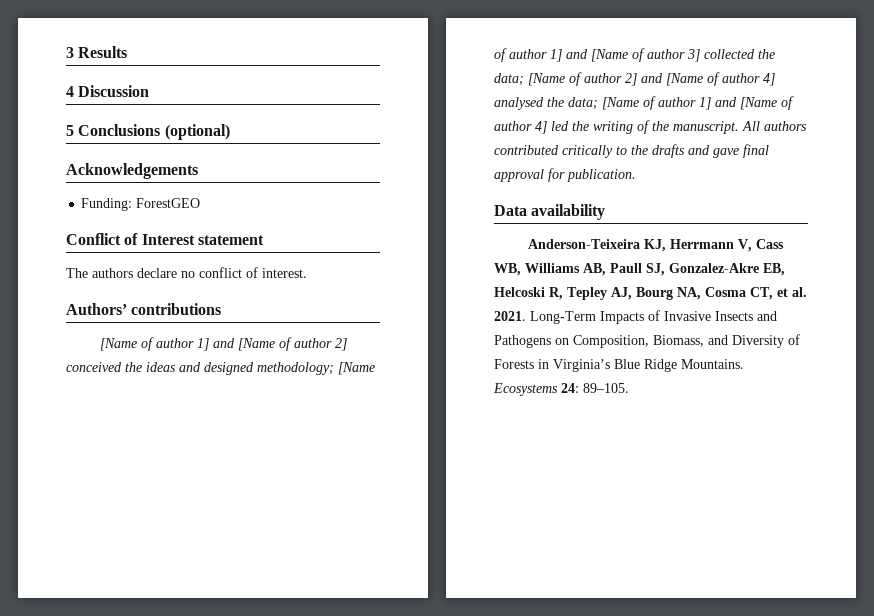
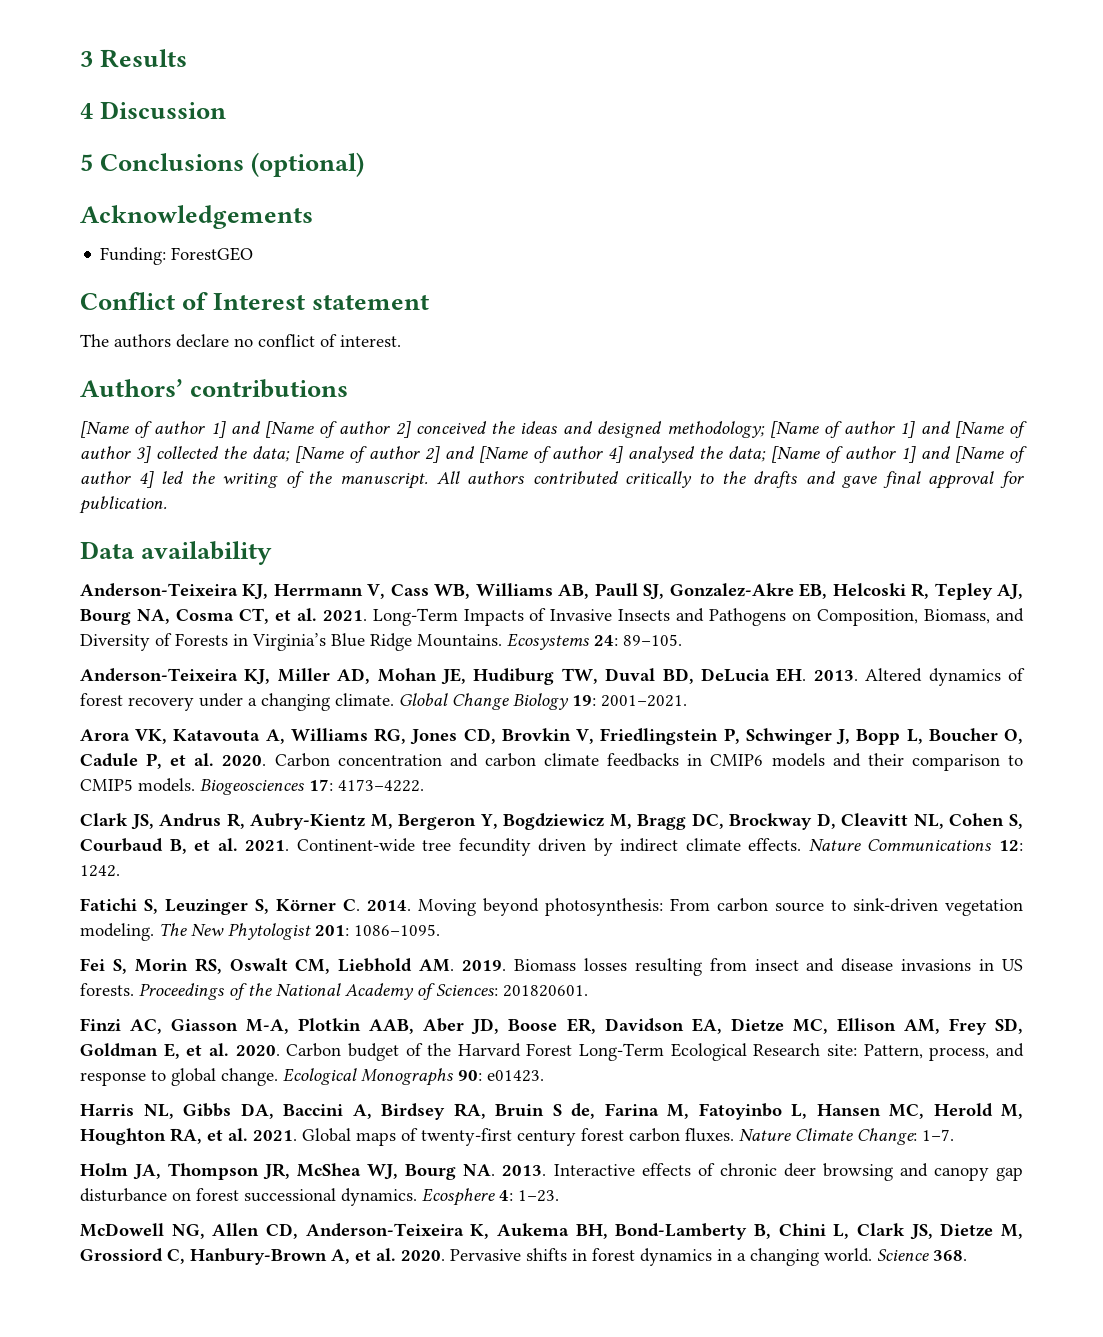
(629, 388) none -> [80,668,1025,686] [80,693,687,711] [80,728,1024,745] [80,753,1024,771] [80,778,424,795] [80,813,1023,830] [80,838,1023,856] [80,865,120,877] [80,898,1023,916] [80,923,440,941] [80,958,1024,976] [80,983,588,1000] [80,1018,1023,1035] [80,1043,1024,1061] [80,1068,544,1086] [80,1103,1023,1120] [80,1128,954,1146] [80,1163,1023,1181] [80,1188,559,1206] [80,1223,1023,1240] [80,1248,967,1266] // Anderson-Teixeira KJ, Miller AD, Mohan JE, Hudiburg TW, Duval BD, DeLucia EH. 2013. Altered dynamics of forest recovery under a changing climate. Global Change Biology 19: 2001–2021. // Arora VK, Katavouta A, Williams RG, Jones CD, Brovkin V, Friedlingstein P, Schwinger J, Bopp L, Boucher O, Cadule P, et al. 2020. Carbon concentration and carbon climate feedbacks in CMIP6 models and their comparison to CMIP5 models. Biogeosciences 17: 4173–4222. // Clark JS, Andrus R, Aubry-Kientz M, Bergeron Y, Bogdziewicz M, Bragg DC, Brockway D, Cleavitt NL, Cohen S, Courbaud B, et al. 2021. Continent-wide tree fecundity driven by indirect climate effects. Nature Communications 12: 1242. // Fatichi S, Leuzinger S, Körner C. 2014. Moving beyond photosynthesis: From carbon source to sink-driven vegetation modeling. The New Phytologist 201: 1086–1095. // Fei S, Morin RS, Oswalt CM, Liebhold AM. 2019. Biomass losses resulting from insect and disease invasions in US forests. Proceedings of the National Academy of Sciences: 201820601. // Finzi AC, Giasson M-A, Plotkin AAB, Aber JD, Boose ER, Davidson EA, Dietze MC, Ellison AM, Frey SD, Goldman E, et al. 2020. Carbon budget of the Harvard Forest Long-Term Ecological Research site: Pattern, process, and response to global change. Ecological Monographs 90: e01423. // Harris NL, Gibbs DA, Baccini A, Birdsey RA, Bruin S de, Farina M, Fatoyinbo L, Hansen MC, Herold M, Houghton RA, et al. 2021. Global maps of twenty-first century forest carbon fluxes. Nature Climate Change: 1–7. // Holm JA, Thompson JR, McShea WJ, Bourg NA. 2013. Interactive effects of chronic deer browsing and canopy gap disturbance on forest successional dynamics. Ecosphere 4: 1–23. // McDowell NG, Allen CD, Anderson-Teixeira K, Aukema BH, Bond-Lamberty B, Chini L, Clark JS, Dietze M, Grossiord C, Hanbury-Brown A, et al. 2020. Pervasive shifts in forest dynamics in a changing world. Science 368.

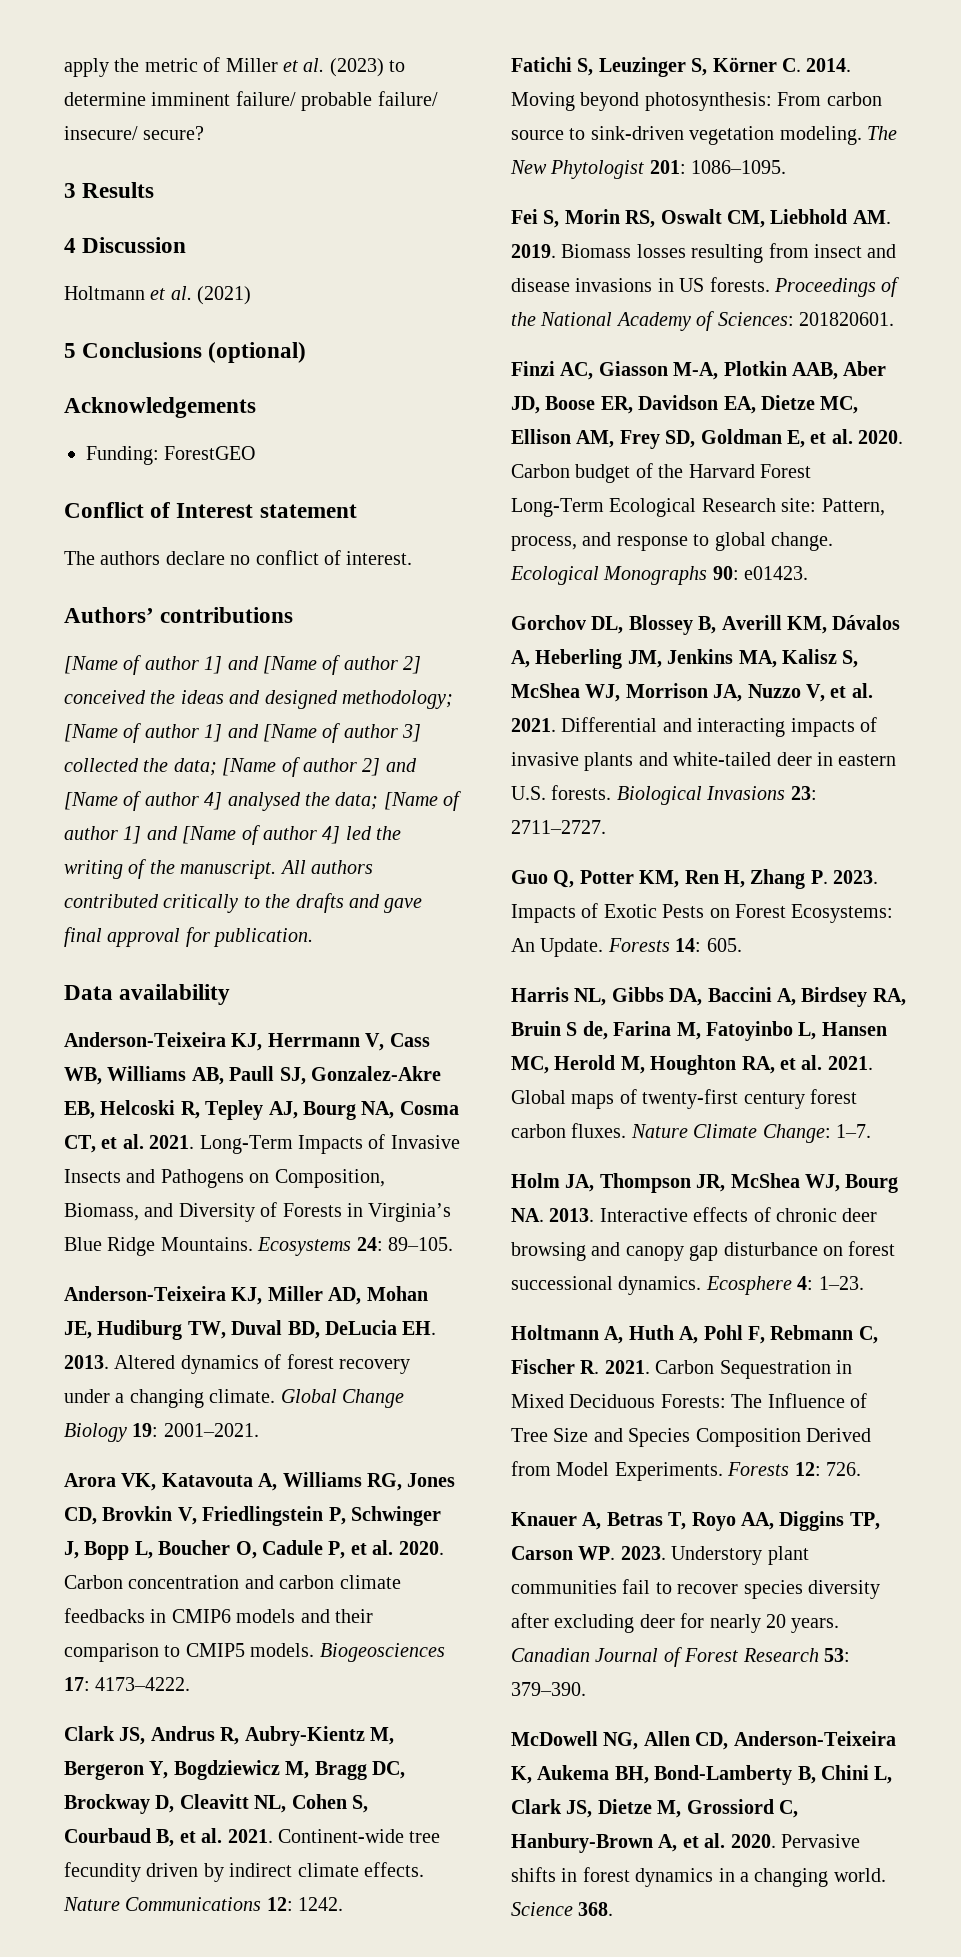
(80, 59) none -> [64,57,406,77] [64,91,438,111] [64,126,205,140] apply the metric of Miller et al. (2023) to determine imminent failure/ probable failure/ insecure/ secure? //
(227, 110) none -> [64,286,252,305] // Holtmann et al. (2021)
(544, 1076) none -> [511,615,901,635] [511,649,859,669] [511,683,873,702] [511,717,877,737] [511,752,897,771] [511,785,817,805] [511,820,606,834] [511,869,879,889] [511,903,894,923] [511,938,742,957] // Gorchov DL, Blossey B, Averill KM, Dávalos A, Heberling JM, Jenkins MA, Kalisz S, McShea WJ, Morrison JA, Nuzzo V, et al. 2021. Differential and interacting impacts of invasive plants and white-tailed deer in eastern U.S. forests. Biological Invasions 23: 2711–2727. // Guo Q, Potter KM, Ren H, Zhang P. 2023. Impacts of Exotic Pests on Forest Ecosystems: An Update. Forests 14: 605.
(559, 1196) none -> [511,1325,878,1344] [511,1359,852,1379] [511,1393,867,1408] [511,1428,871,1447] [511,1461,861,1481] [511,1511,880,1531] [511,1546,809,1565] [511,1579,880,1599] [511,1613,840,1633] [511,1647,850,1667] [511,1682,586,1696] // Holtmann A, Huth A, Pohl F, Rebmann C, Fischer R. 2021. Carbon Sequestration in Mixed Deciduous Forests: The Influence of Tree Size and Species Composition Derived from Model Experiments. Forests 12: 726. // Knauer A, Betras T, Royo AA, Diggins TP, Carson WP. 2023. Understory plant communities fail to recover species diversity after excluding deer for nearly 20 years. Canadian Journal of Forest Research 53: 379–390.

